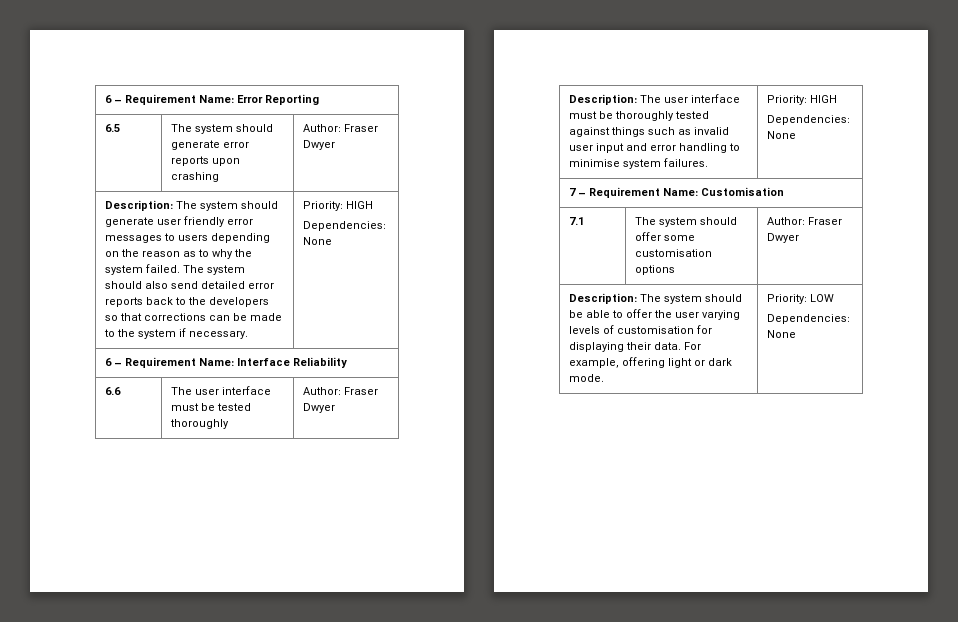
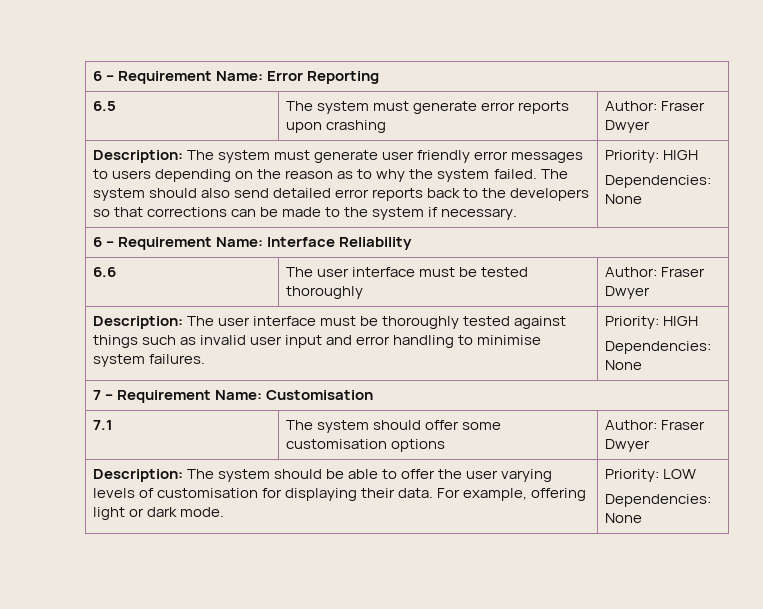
[235,124,273,132] should -> [373,101,410,111] must
[240,201,278,209] should -> [274,150,311,160] must

